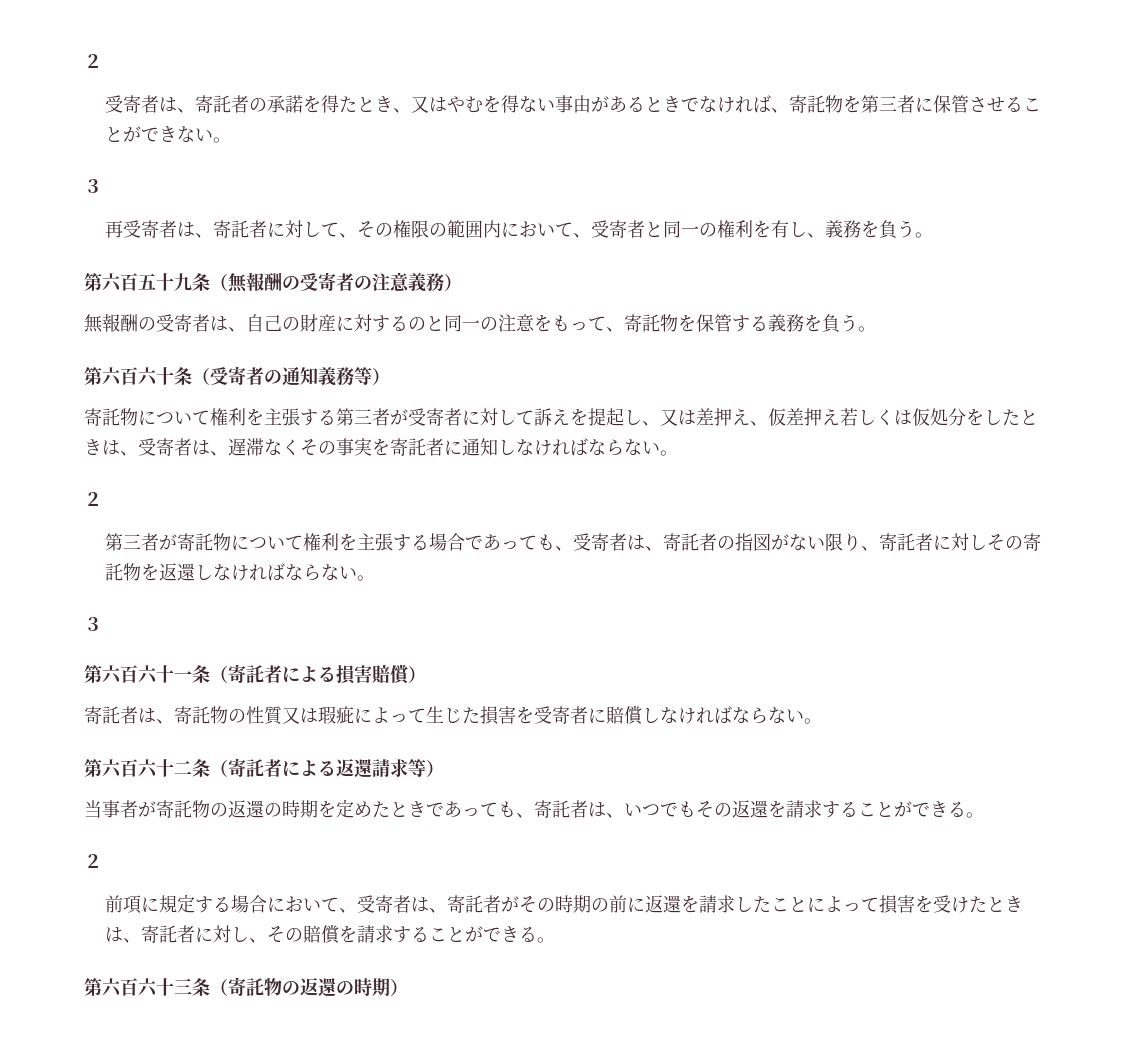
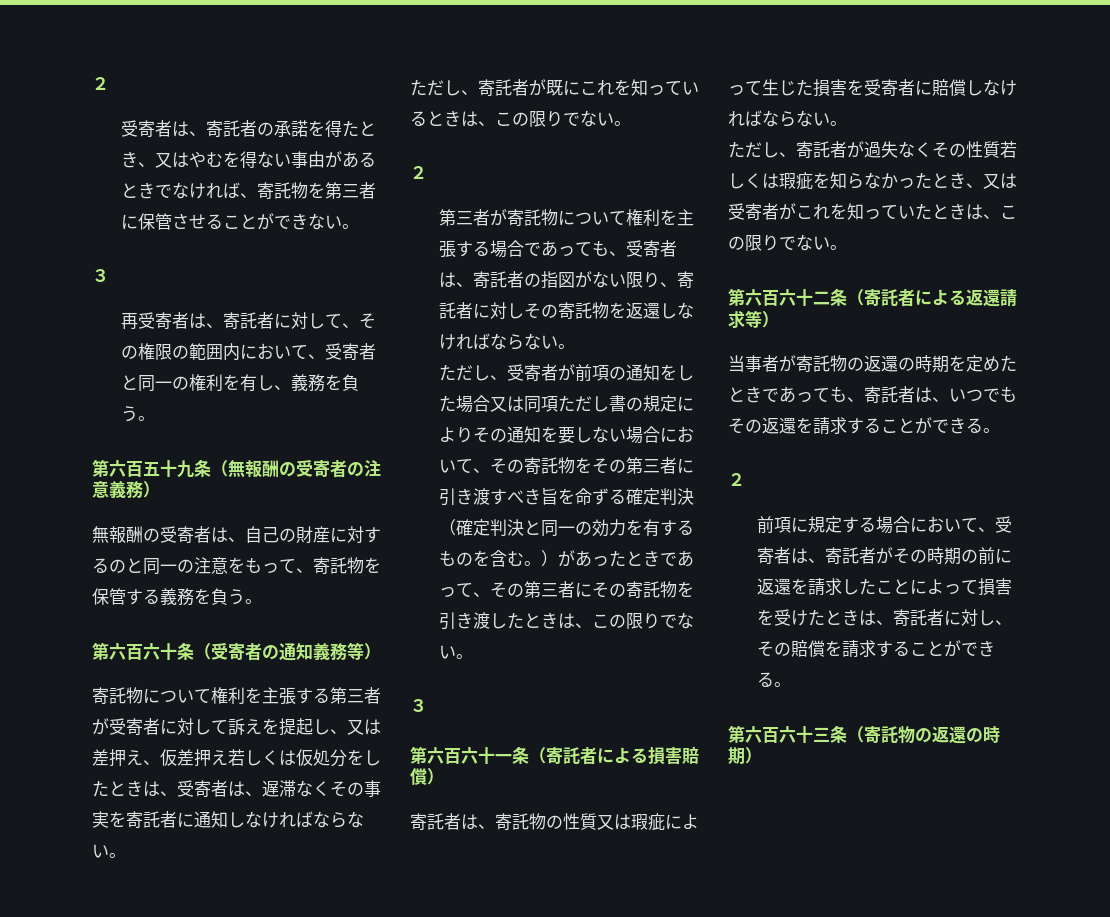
(678, 453) none -> [410,79,699,97] [410,110,631,127] // ただし、寄託者が既にこれを知っているときは、この限りでない。
(376, 578) none -> [438,364,694,382] [438,395,694,413] [438,426,694,444] [438,457,694,475] [438,488,694,506] [438,519,694,537] [438,550,694,567] [438,581,694,599] [438,612,694,630] [438,645,473,659] // ただし、受寄者が前項の通知をした場合又は同項ただし書の規定によりその通知を要しない場合において、その寄託物をその第三者に引き渡すべき旨を命ずる確定判決（確定判決と同一の効力を有するものを含む。）があったときであって、その第三者にその寄託物を引き渡したときは、この限りでない。
(822, 721) none -> [728,141,1017,159] [728,172,1017,190] [728,203,1017,221] [728,234,847,251] // ただし、寄託者が過失なくその性質若しくは瑕疵を知らなかったとき、又は受寄者がこれを知っていたときは、この限りでない。

